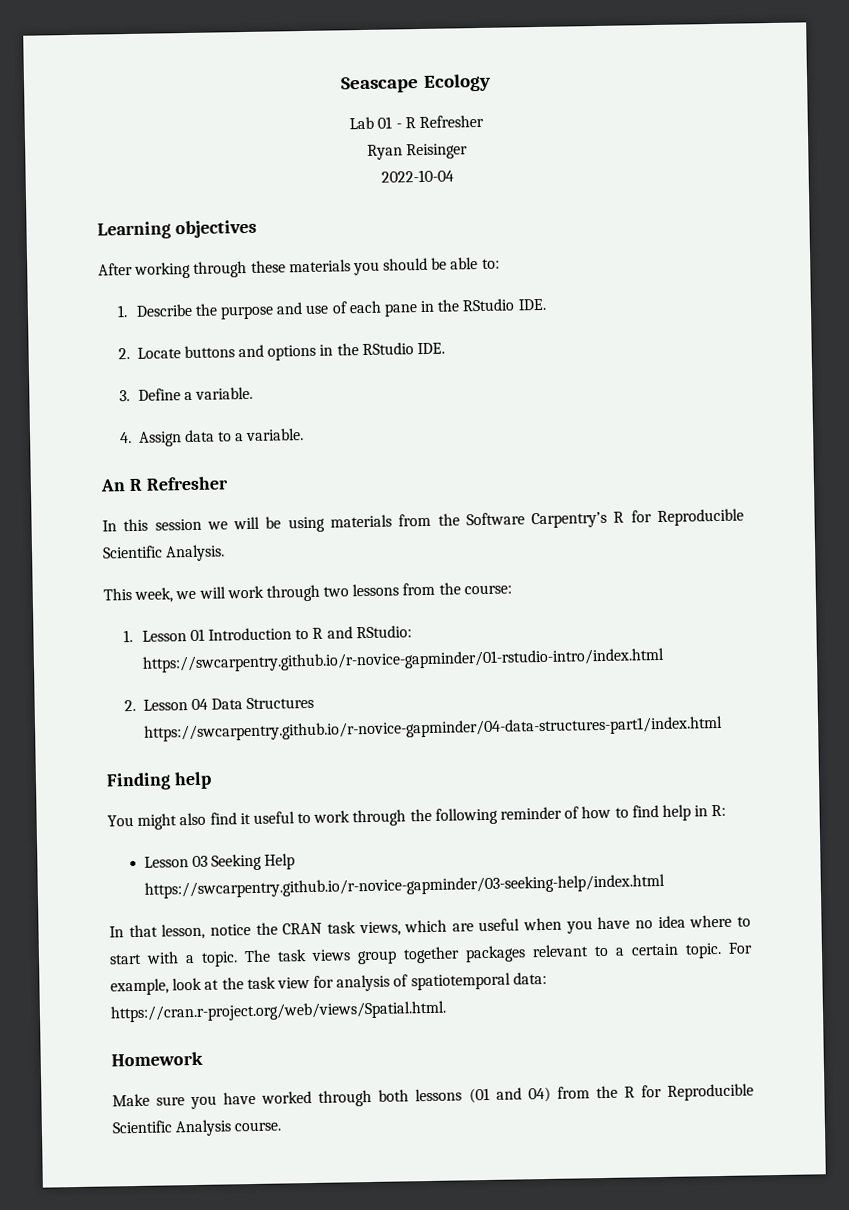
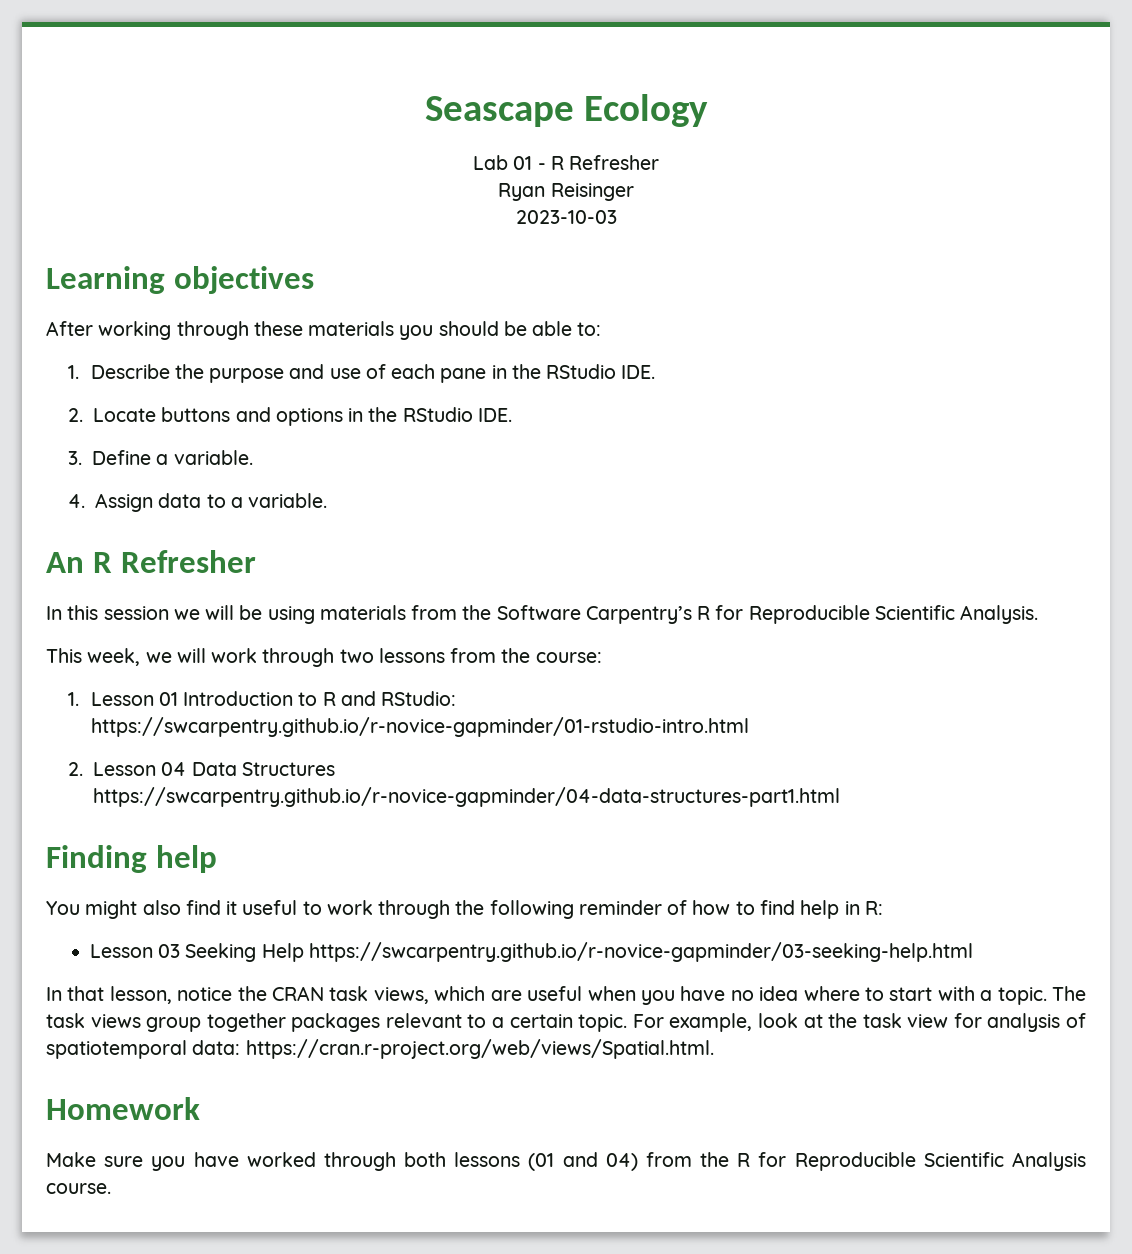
[380,169,454,183] 2022-10-04 -> [515,210,617,224] 2023-10-03
[141,647,665,673] https://swcarpentry.github.io/r-novice-gapminder/01-rstudio-intro/index.html -> [90,717,749,737] https://swcarpentry.github.io/r-novice-gapminder/01-rstudio-intro.html
[143,715,723,742] https://swcarpentry.github.io/r-novice-gapminder/04-data-structures-part1/index.html -> [93,787,841,807] https://swcarpentry.github.io/r-novice-gapminder/04-data-structures-part1.html
[143,873,665,899] https://swcarpentry.github.io/r-novice-gapminder/03-seeking-help/index.html -> [308,942,973,962] https://swcarpentry.github.io/r-novice-gapminder/03-seeking-help.html

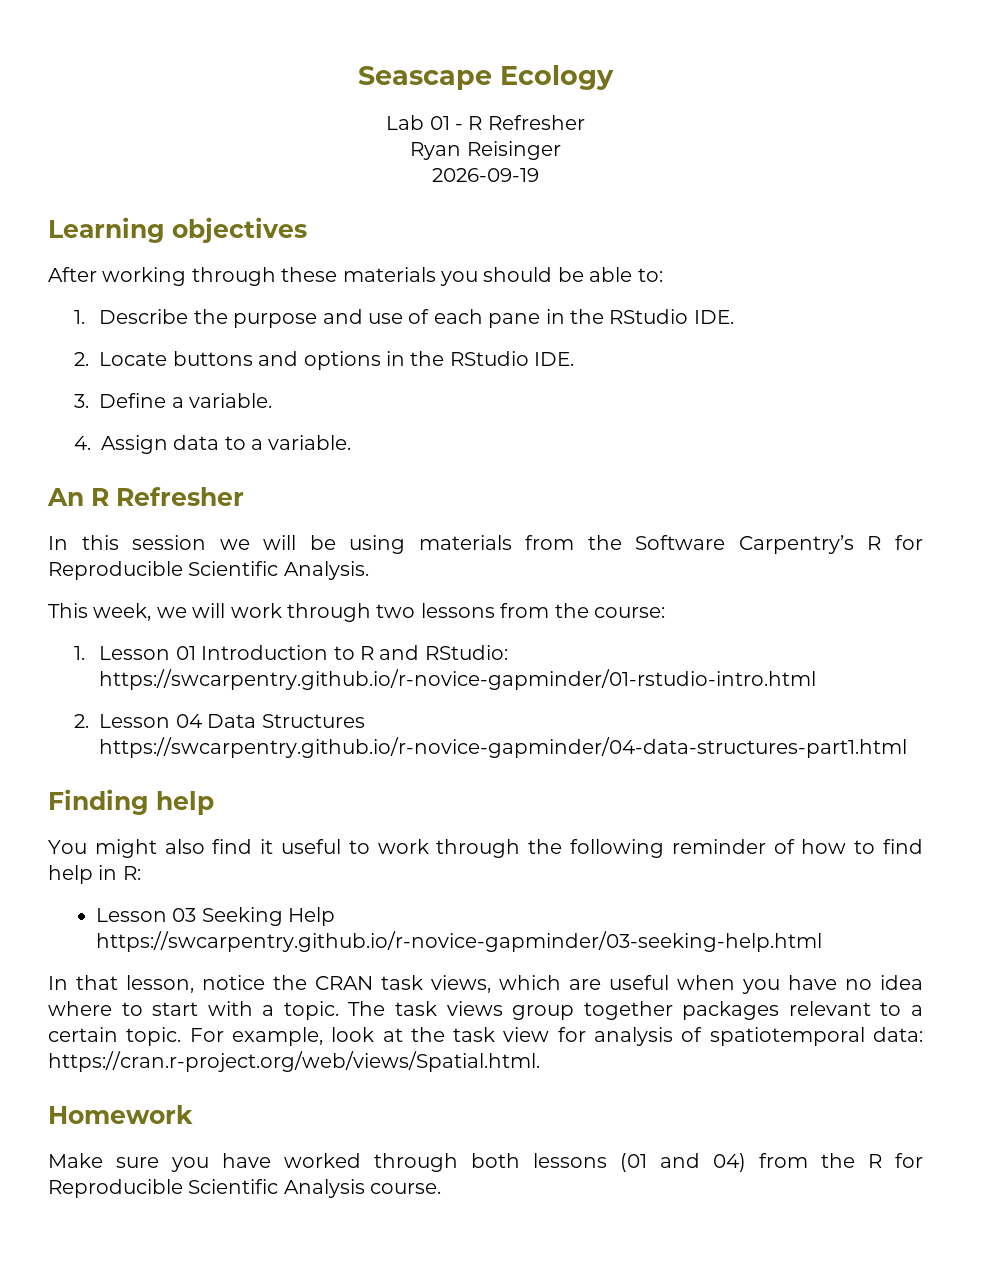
[515,210,617,224] 2023-10-03 -> [432,168,539,182] 2026-09-19

